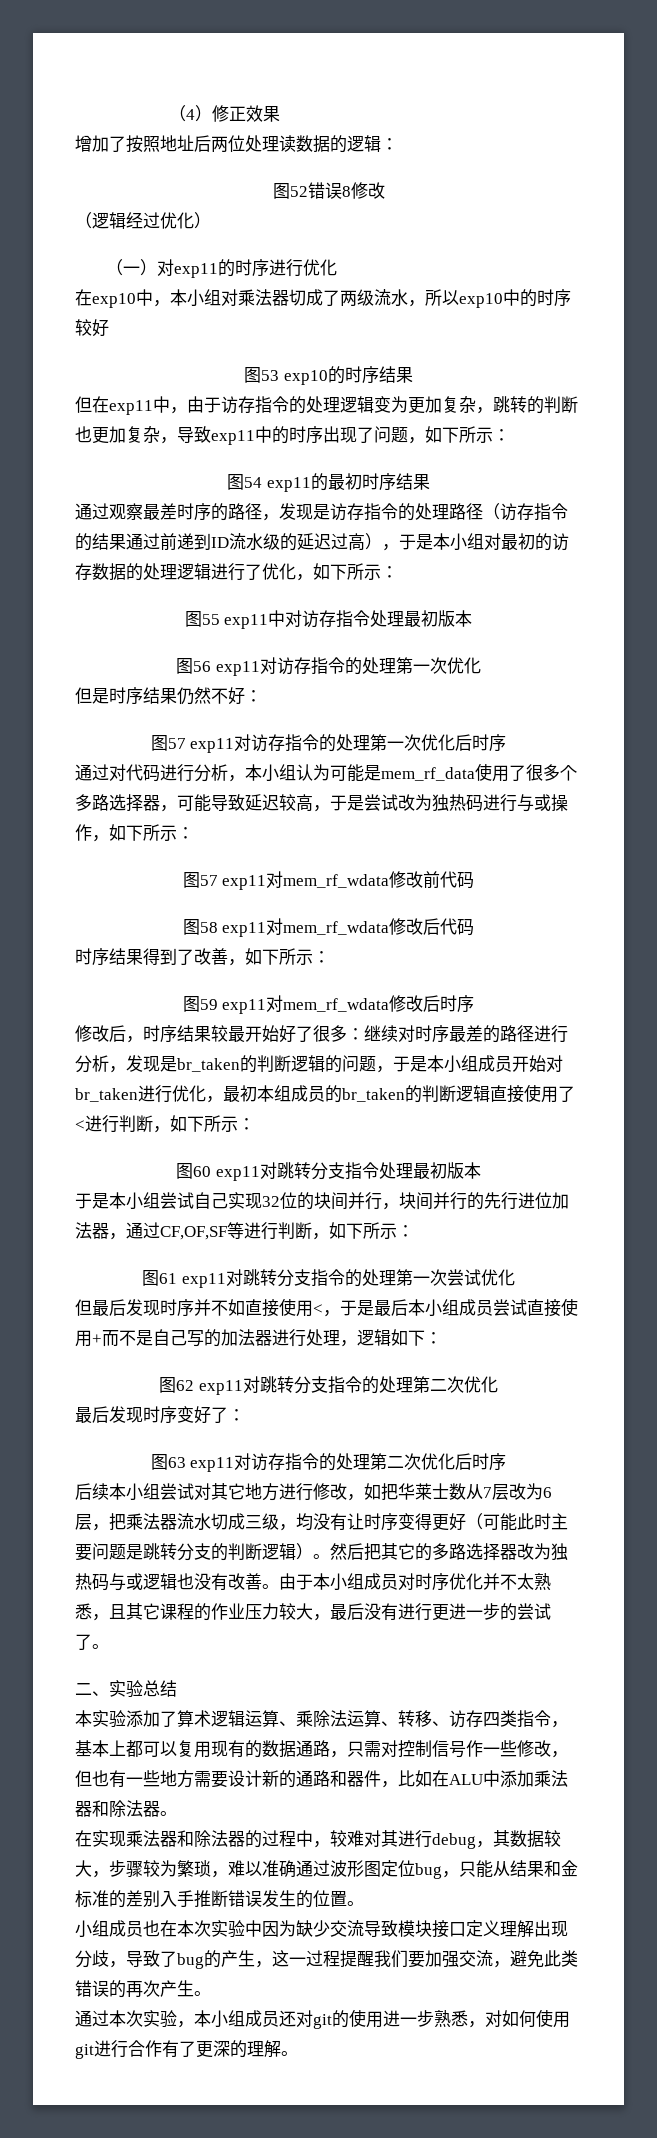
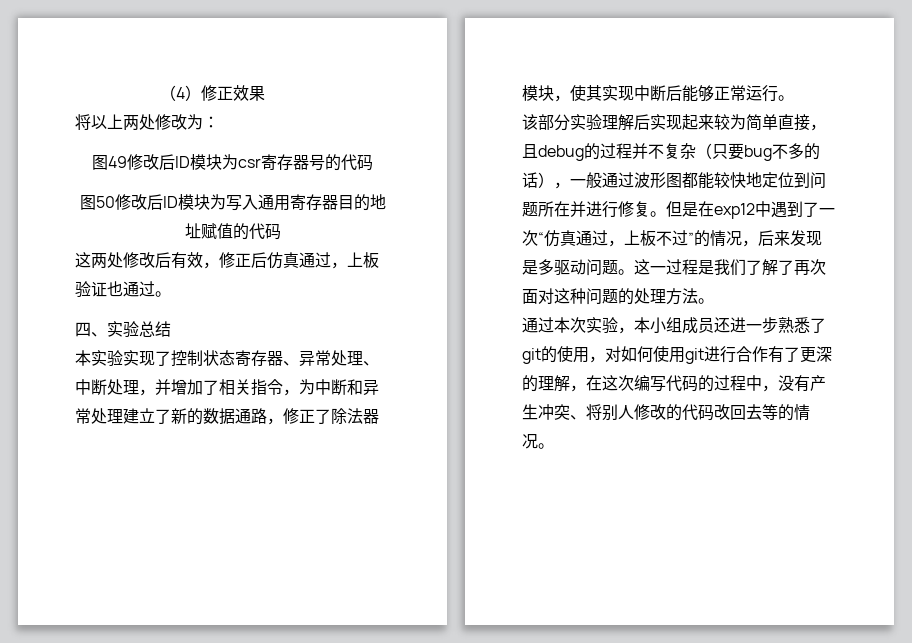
[75,135,398,153] [272,182,385,199] [75,212,211,229] [106,259,338,278] [75,289,571,308] [75,319,109,337] [244,366,413,385] [75,396,578,415] [75,426,510,445] [227,473,430,492] [75,503,568,521] [75,533,569,551] [75,563,398,581] [184,610,473,629] [176,657,481,676] [75,687,262,705] [150,734,507,753] [75,763,577,782] [75,794,568,812] [75,824,194,842] [182,871,475,890] [182,918,475,937] [75,948,330,966] [182,995,475,1014] [75,1025,568,1043] [75,1055,563,1073] [75,1084,575,1103] [75,1115,255,1133] [176,1162,481,1181] [75,1192,569,1210] [75,1222,414,1240] [142,1269,515,1288] [75,1298,578,1317] [75,1329,442,1347] [159,1376,498,1395] [75,1406,245,1424] [150,1453,507,1472] [75,1483,552,1501] [75,1513,568,1531] [75,1543,568,1561] [75,1573,551,1591] [75,1603,551,1621] [75,1634,109,1650] [75,1683,92,1695] 增加了按照地址后两位处理读数据的逻辑： // 图52错误8修改 // （逻辑经过优化） // （一）对exp11的时序进行优化 // 在exp10中，本小组对乘法器切成了两级流水，所以exp10中的时序较好 // 图53 exp10的时序结果 // 但在exp11中，由于访存指令的处理逻辑变为更加复杂，跳转的判断也更加复杂，导致exp11中的时序出现了问题，如下所示： // 图54 exp11的最初时序结果 // 通过观察最差时序的路径，发现是访存指令的处理路径（访存指令的结果通过前递到ID流水级的延迟过高），于是本小组对最初的访存数据的处理逻辑进行了优化，如下所示： // 图55 exp11中对访存指令处理最初版本 // 图56 exp11对访存指令的处理第一次优化 // 但是时序结果仍然不好： // 图57 exp11对访存指令的处理第一次优化后时序 // 通过对代码进行分析，本小组认为可能是mem_rf_data使用了很多个多路选择器，可能导致延迟较高，于是尝试改为独热码进行与或操作，如下所示： // 图57 exp11对mem_rf_wdata修改前代码 // 图58 exp11对mem_rf_wdata修改后代码 // 时序结果得到了改善，如下所示： // 图59 exp11对mem_rf_wdata修改后时序 // 修改后，时序结果较最开始好了很多：继续对时序最差的路径进行分析，发现是br_taken的判断逻辑的问题，于是本小组成员开始对br_taken进行优化，最初本组成员的br_taken的判断逻辑直接使用了<进行判断，如下所示： // 图60 exp11对跳转分支指令处理最初版本 // 于是本小组尝试自己实现32位的块间并行，块间并行的先行进位加法器，通过CF,OF,SF等进行判断，如下所示： // 图61 exp11对跳转分支指令的处理第一次尝试优化 // 但最后发现时序并不如直接使用<，于是最后本小组成员尝试直接使用+而不是自己写的加法器进行处理，逻辑如下： // 图62 exp11对跳转分支指令的处理第二次优化 // 最后发现时序变好了： // 图63 exp11对访存指令的处理第二次优化后时序 // 后续本小组尝试对其它地方进行修改，如把华莱士数从7层改为6层，把乘法器流水切成三级，均没有让时序变得更好（可能此时主要问题是跳转分支的判断逻辑）。然后把其它的多路选择器改为独热码与或逻辑也没有改善。由于本小组成员对时序优化并不太熟悉，且其它课程的作业压力较大，最后没有进行更进一步的尝试了。 // 二 -> [75,114,219,130] [92,154,373,171] [79,194,386,211] [184,223,281,240] [75,252,379,269] [75,281,171,297] [75,322,91,337] 将以上两处修改为： // 图49修改后ID模块为csr寄存器号的代码 // 图50修改后ID模块为写入通用寄存器目的地址赋值的代码 // 这两处修改后有效，修正后仿真通过，上板验证也通过。 // 四
[126,1710,568,1728] [75,1740,568,1758] [75,1770,568,1788] [75,1800,177,1817] [75,1830,561,1849] [75,1860,578,1879] [75,1890,364,1908] [75,1920,568,1938] [75,1950,578,1969] [75,1980,194,1998] 添加了算术逻辑运算、乘除法运算、转移、访存四类指令，基本上都可以复用现有的数据通路，只需对控制信号作一些修改，但也有一些地方需要设计新的通路和器件，比如在ALU中添加乘法器和除法器。 // 在实现乘法器和除法器的过程中，较难对其进行debug，其数据较大，步骤较为繁琐，难以准确通过波形图定位bug，只能从结果和金标准的差别入手推断错误发生的位置。 // 小组成员也在本次实验中因为缺少交流导致模块接口定义理解出现分歧，导致了bug的产生，这一过程提醒我们要加强交流，避免此类错误的再次产生 -> [123,350,379,367] [75,379,379,396] [75,408,379,425] [522,85,794,102] [522,114,826,131] [522,143,820,161] [522,172,826,189] [522,201,835,219] [522,230,822,247] [522,259,826,276] [522,288,698,305] 实现了控制状态寄存器、异常处理、中断处理，并增加了相关指令，为中断和异常处理建立了新的数据通路，修正了除法器模块，使其实现中断后能够正常运行。 // 该部分实验理解后实现起来较为简单直接，且debug的过程并不复杂（只要bug不多的话），一般通过波形图都能较快地定位到问题所在并进行修复。但是在exp12中遇到了一次“仿真通过，上板不过”的情况，后来发现是多驱动问题。这一过程是我们了解了再次面对这种问题的处理方法
[296,2009,468,2029] 对git的使用进一步熟悉 -> [730,317,826,333] [522,346,589,364] 进一步熟悉了git的使用
(281, 2049) none -> [570,375,826,392] [522,404,810,421] [522,434,538,449] ，在这次编写代码的过程中，没有产生冲突、将别人修改的代码改回去等的情况

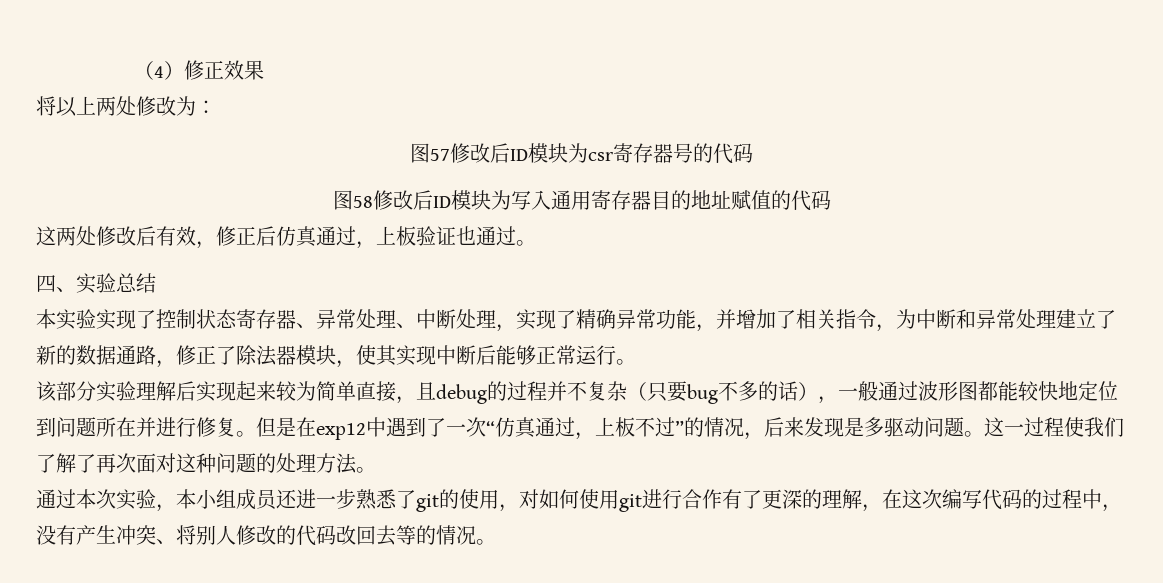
[108,156,127,168] 49 -> [430,149,450,161] 57
[95,196,115,208] 50 -> [352,196,373,208] 58
(155, 392) none -> [516,309,716,332] 实现了精确异常功能，
[698,260,714,275] 是 -> [1064,417,1084,437] 使

